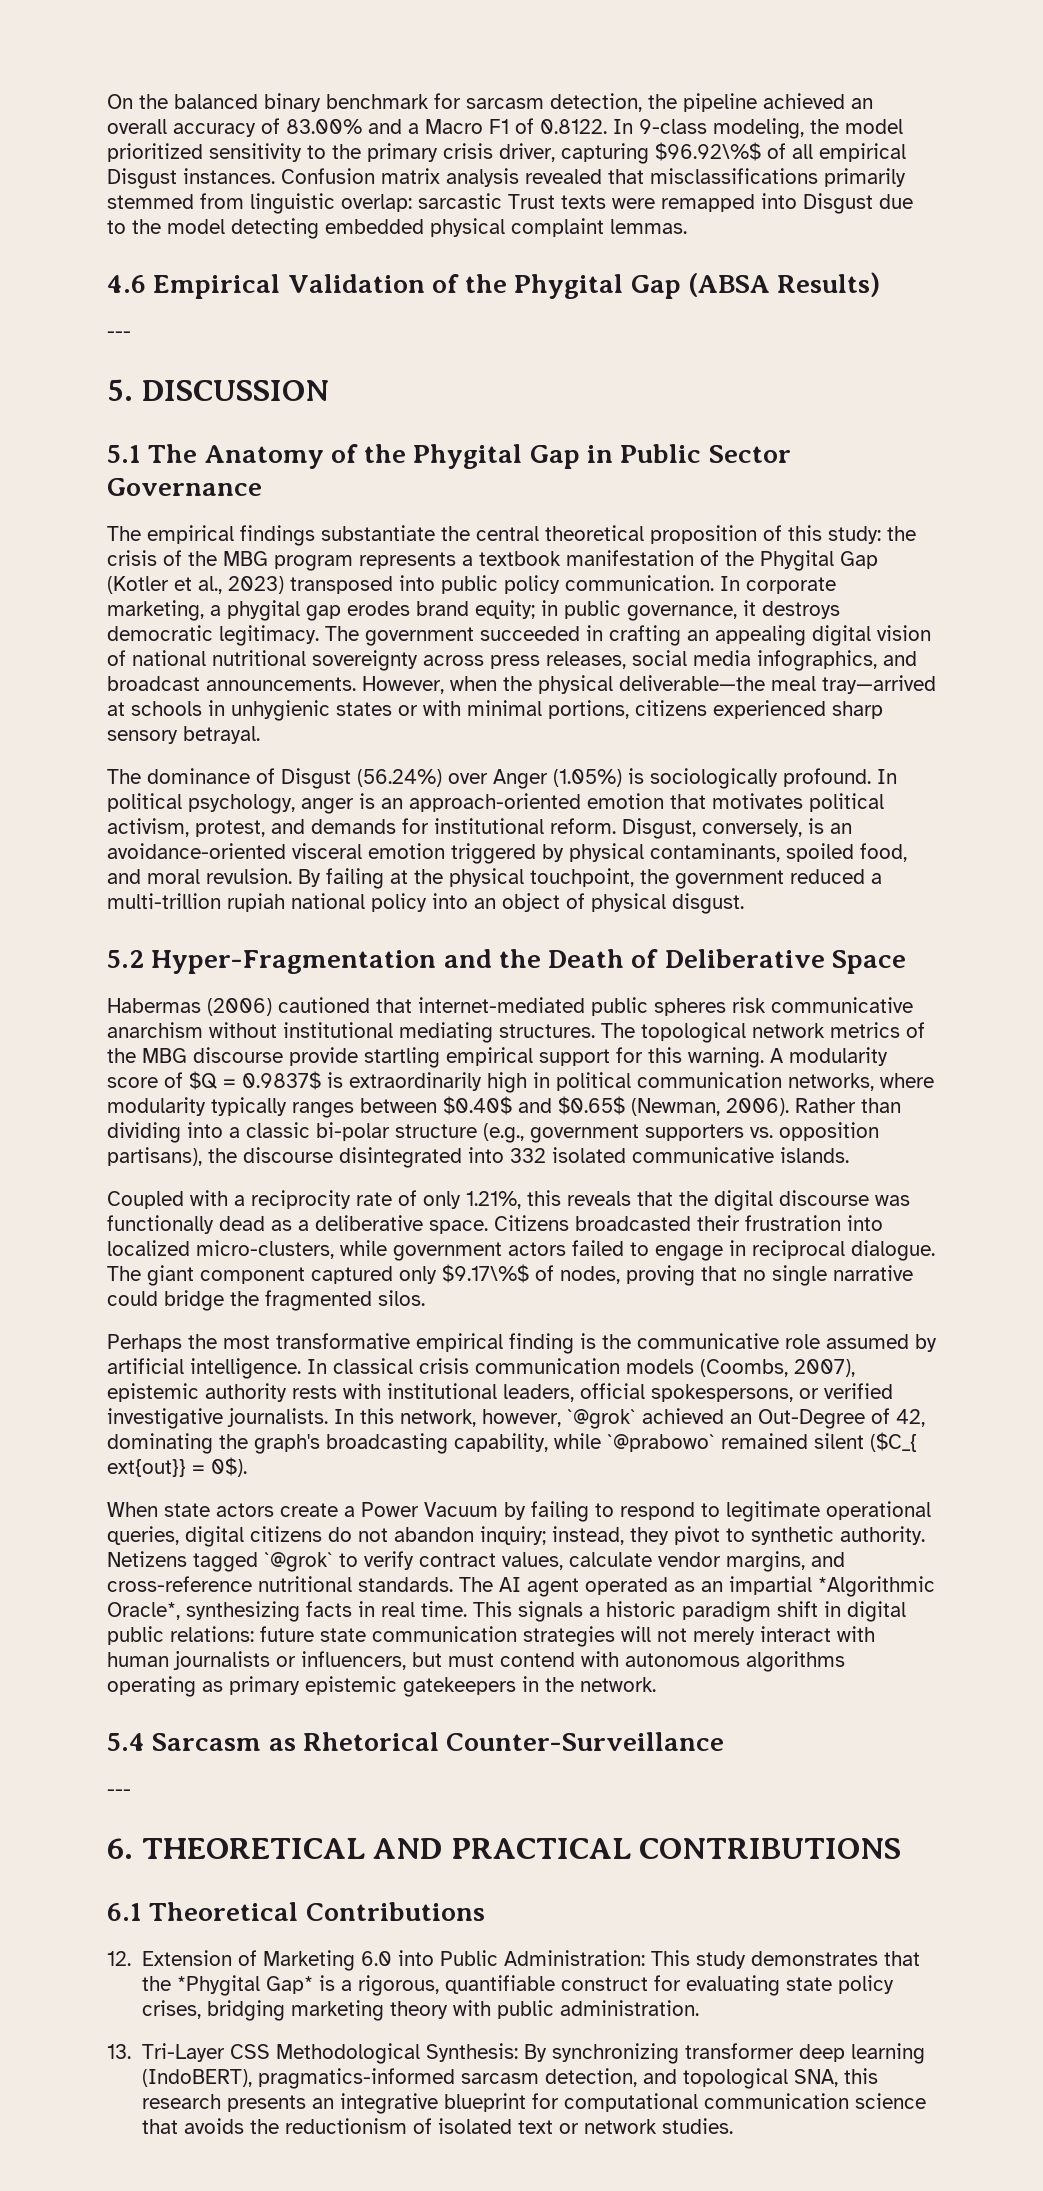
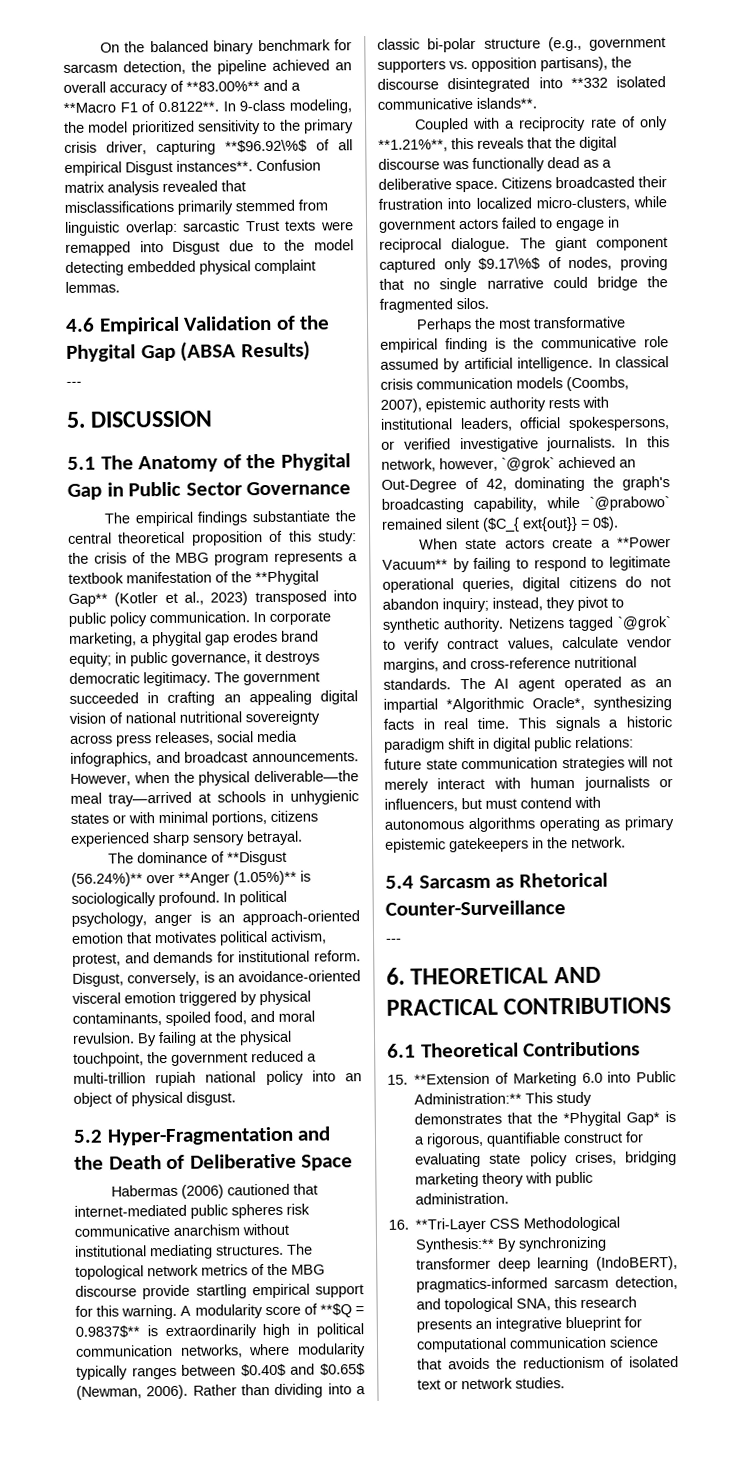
[286,119,362,134] 83.00% -> [186,81,260,92] **83.00%**
[425,119,483,134] Macro -> [63,102,116,113] **Macro
[540,119,607,134] 0.8122. -> [158,101,219,113] 0.8122**.
[655,142,761,161] $96.92\%$ -> [225,139,307,153] **$96.92\%$
[183,168,275,184] instances. -> [176,160,253,172] instances**.
[760,550,878,571] Phygital Gap -> [255,570,319,586] [68,593,108,607] **Phygital Gap**
[281,768,622,789] Disgust (56.24%) over Anger (1.05%) -> [226,850,287,866] [71,870,297,887] **Disgust (56.24%)** over **Anger (1.05%)**
[189,1071,321,1090] $Q = 0.9837$ -> [319,1303,364,1318] [75,1325,140,1338] **$Q = 0.9837$**
[510,1148,546,1163] 332 -> [570,77,608,89] **332
[780,1147,849,1163] islands. -> [476,97,537,109] islands**.
[466,1191,521,1209] 1.21%, -> [378,139,448,152] **1.21%**,
[361,1502,498,1517] Power Vacuum -> [617,537,671,548] [382,559,448,570] **Power Vacuum**
[107,1950,232,1966] 12. Extension -> [387,1072,491,1085] 15. **Extension
[503,1950,645,1966] Administration: -> [414,1092,523,1105] Administration:**
[107,2043,225,2062] 13. Tri-Layer -> [388,1217,487,1233] 16. **Tri-Layer
[425,2043,518,2062] Synthesis: -> [415,1237,496,1253] Synthesis:**

